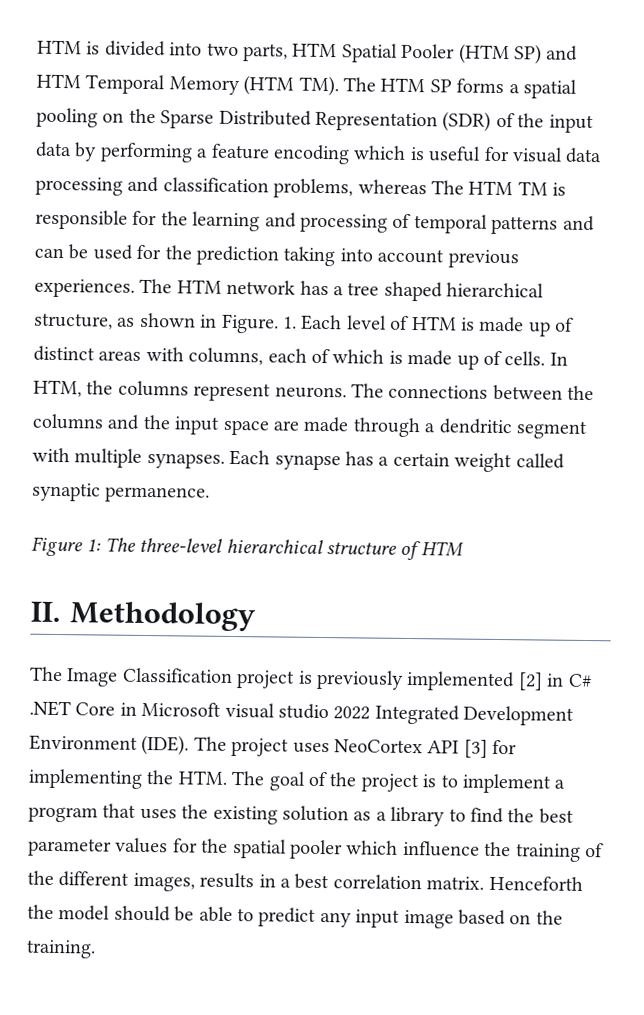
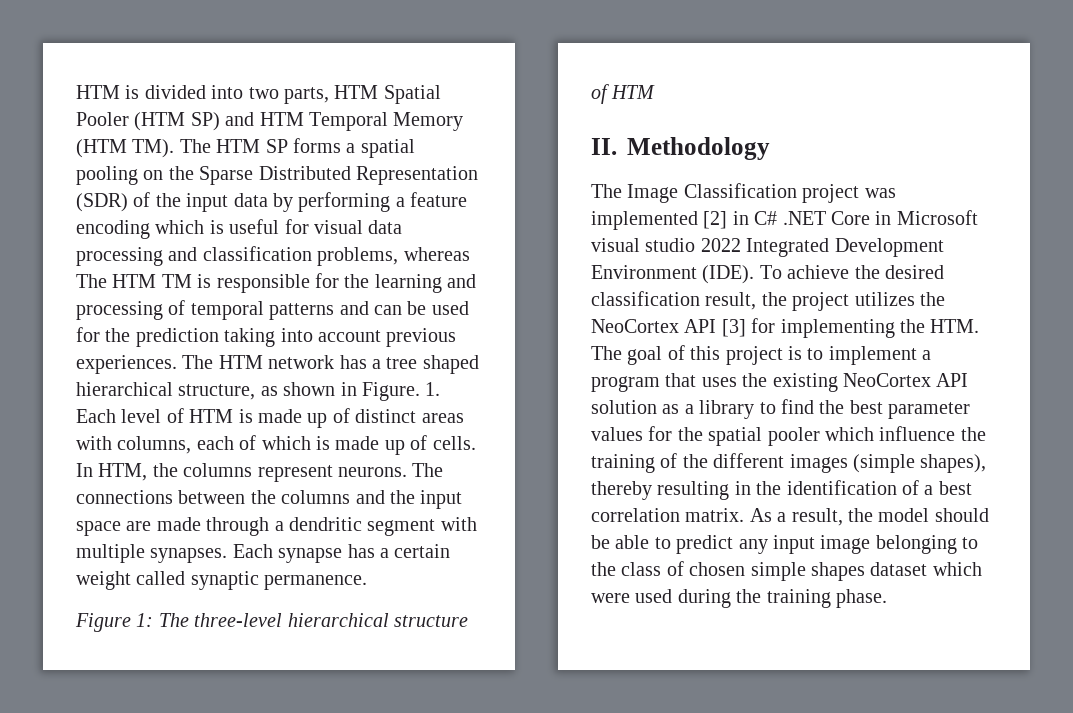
[297,669,404,690] is previously -> [864,188,896,198] was
[193,736,330,757] The project uses -> [759,265,944,279] [591,291,945,311] To achieve the desired classification result, the project utilizes the
[329,772,357,787] the -> [690,346,721,360] this
(278, 815) none -> [843,373,969,387] NeoCortex API
[132,872,276,892] images, results in -> [789,454,987,473] [591,480,919,500] images (simple shapes), thereby resulting in the identification of
[488,875,583,891] Henceforth -> [749,508,843,526] As a result,
[457,909,563,926] [26,939,96,959] based on the training. -> [875,535,979,554] [591,561,982,581] [591,589,887,608] belonging to the class of chosen simple shapes dataset which were used during the training phase.

